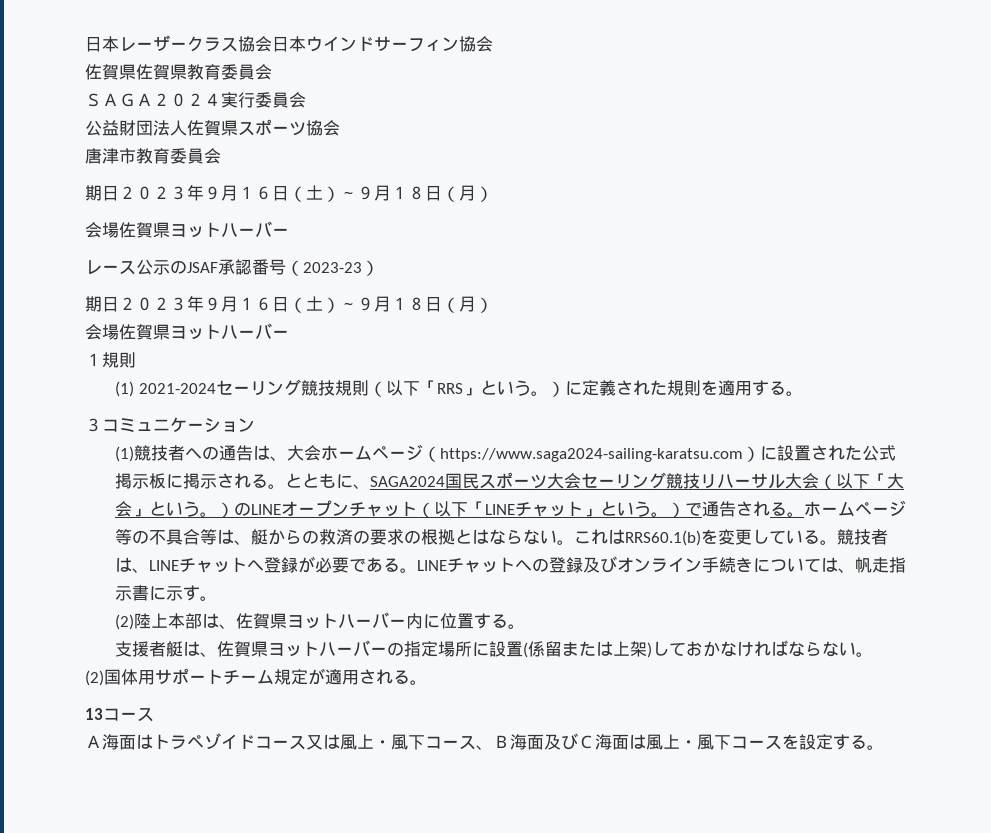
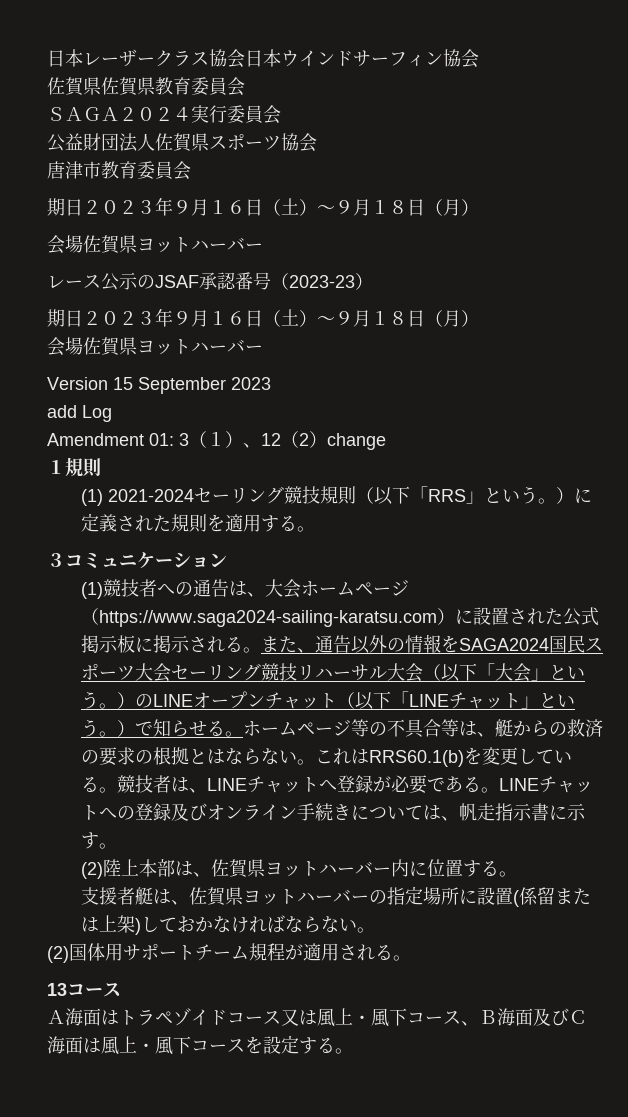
(289, 334) none -> [47,377,271,394] [47,405,112,422] [47,431,386,450] // Version 15 September 2023 // add Log // Amendment 01: 3（１）、12（2）change
[284,473,370,489] とともに、 -> [261,634,460,654] また、通告以外の情報を
[701,501,770,517] 通告され -> [153,719,208,737] 知らせ
[291,669,308,685] 定 -> [267,943,285,961] 程

